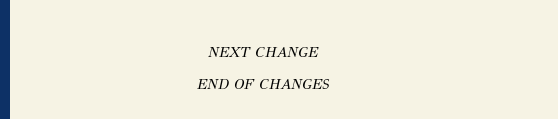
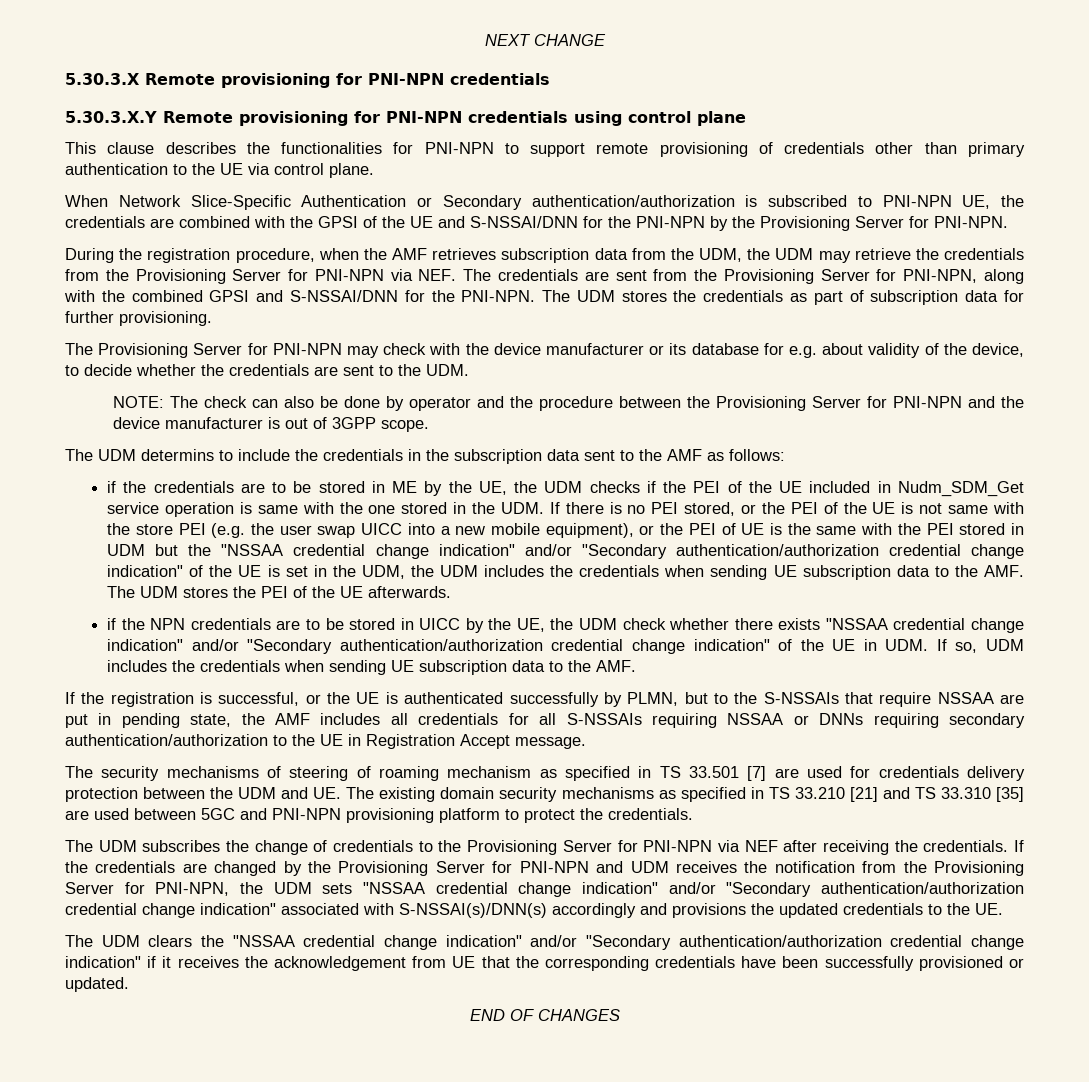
(319, 52) none -> [65,73,550,88] [65,111,746,126] [65,142,1025,157] [65,163,374,178] [65,195,1024,210] [65,216,1008,231] [65,248,1024,263] [65,269,1025,284] [64,290,1024,305] [65,311,212,326] [65,343,1025,358] [65,364,469,376] [112,396,1025,411] [112,417,429,432] [65,449,785,464] [107,481,1024,497] [107,502,1024,517] [107,523,1024,538] [107,544,1024,559] [107,565,1025,580] [107,586,452,598] [107,618,1025,633] [107,639,1024,654] [107,660,637,675] [65,692,1025,707] [65,713,1025,728] [65,734,586,749] [65,766,1026,781] [65,787,1024,802] [65,808,693,823] [65,840,1025,855] [65,861,1024,876] [65,882,1024,897] [65,903,1003,918] [65,935,1024,950] [65,956,1024,971] [65,977,129,992] // 5.30.3.X Remote provisioning for PNI-NPN credentials // 5.30.3.X.Y Remote provisioning for PNI-NPN credentials using control plane // This clause describes the functionalities for PNI-NPN to support remote provisioning of credentials other than primary authentication to the UE via control plane. // When Network Slice-Specific Authentication or Secondary authentication/authorization is subscribed to PNI-NPN UE, the credentials are combined with the GPSI of the UE and S-NSSAI/DNN for the PNI-NPN by the Provisioning Server for PNI-NPN. // During the registration procedure, when the AMF retrieves subscription data from the UDM, the UDM may retrieve the credentials from the Provisioning Server for PNI-NPN via NEF. The credentials are sent from the Provisioning Server for PNI-NPN, along with the combined GPSI and S-NSSAI/DNN for the PNI-NPN. The UDM stores the credentials as part of subscription data for further provisioning. // The Provisioning Server for PNI-NPN may check with the device manufacturer or its database for e.g. about validity of the device, to decide whether the credentials are sent to the UDM. // NOTE: The check can also be done by operator and the procedure between the Provisioning Server for PNI-NPN and the device manufacturer is out of 3GPP scope. // The UDM determins to include the credentials in the subscription data sent to the AMF as follows: // if the credentials are to be stored in ME by the UE, the UDM checks if the PEI of the UE included in Nudm_SDM_Get service operation is same with the one stored in the UDM. If there is no PEI stored, or the PEI of the UE is not same with the store PEI (e.g. the user swap UICC into a new mobile equipment), or the PEI of UE is the same with the PEI stored in UDM but the "NSSAA credential change indication" and/or "Secondary authentication/authorization credential change indication" of the UE is set in the UDM, the UDM includes the credentials when sending UE subscription data to the AMF. The UDM stores the PEI of the UE afterwards. // if the NPN credentials are to be stored in UICC by the UE, the UDM check whether there exists "NSSAA credential change indication" and/or "Secondary authentication/authorization credential change indication" of the UE in UDM. If so, UDM includes the credentials when sending UE subscription data to the AMF. // If the registration is successful, or the UE is authenticated successfully by PLMN, but to the S-NSSAIs that require NSSAA are put in pending state, the AMF includes all credentials for all S-NSSAIs requiring NSSAA or DNNs requiring secondary authentication/authorization to the UE in Registration Accept message. // The security mechanisms of steering of roaming mechanism as specified in TS 33.501 [7] are used for credentials delivery protection between the UDM and UE. The existing domain security mechanisms as specified in TS 33.210 [21] and TS 33.310 [35] are used between 5GC and PNI-NPN provisioning platform to protect the credentials. // The UDM subscribes the change of credentials to the Provisioning Server for PNI-NPN via NEF after receiving the credentials. If the credentials are changed by the Provisioning Server for PNI-NPN and UDM receives the notification from the Provisioning Server for PNI-NPN, the UDM sets "NSSAA credential change indication" and/or "Secondary authentication/authorization credential change indication" associated with S-NSSAI(s)/DNN(s) accordingly and provisions the updated credentials to the UE. // The UDM clears the "NSSAA credential change indication" and/or "Secondary authentication/authorization credential change indication" if it receives the acknowledgement from UE that the corresponding credentials have been successfully provisioned or updated.

